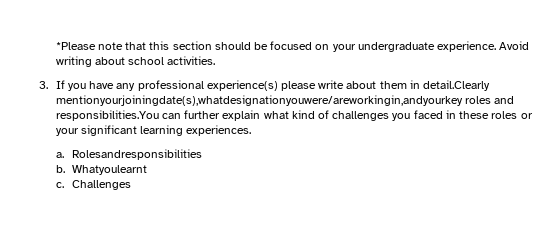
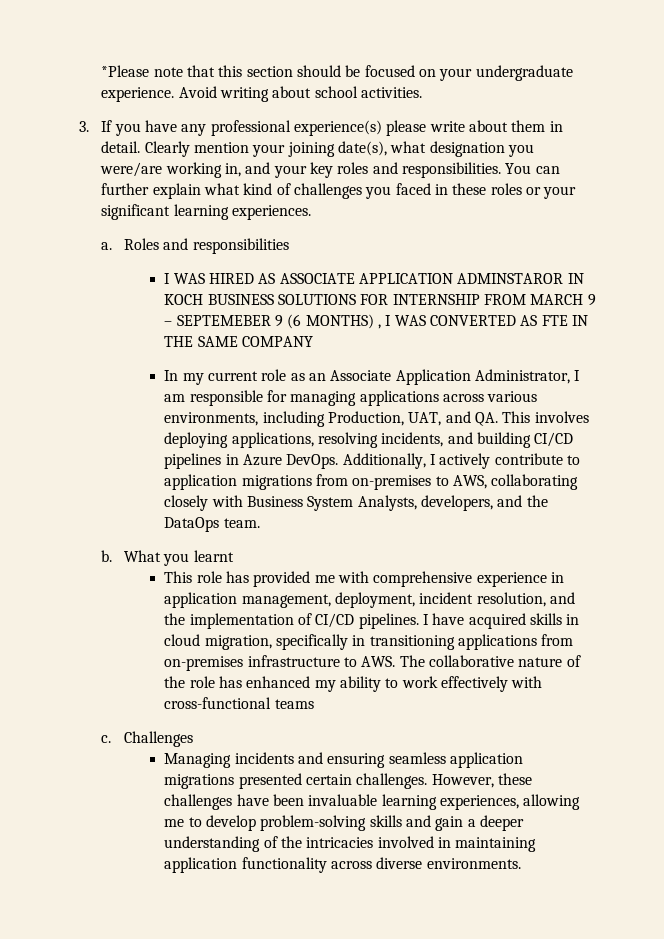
[423,80,491,91] [55,95,515,106] [55,110,159,121] detail.Clearly mentionyourjoiningdate(s),whatdesignationyouwere/areworkingin,andyourkey roles and responsibilities.You -> [101,141,534,157] [100,162,532,178] detail. Clearly mention your joining date(s), what designation you were/are working in, and your key roles and responsibilities. You
[72,149,203,160] [55,165,148,175] [55,180,132,190] Rolesandresponsibilities // b. Whatyoulearnt // c. Challenges -> [124,238,289,254] [164,273,584,284] [164,294,596,306] [164,314,588,329] [164,336,314,347] [164,369,581,385] [164,390,538,406] [164,411,589,427] [164,432,574,448] [164,453,580,469] [164,474,579,490] [164,495,548,511] [164,517,260,532] [101,550,234,566] [164,571,564,587] [164,592,576,608] [164,613,580,629] [164,634,574,650] [164,655,581,671] [164,676,543,692] [164,697,314,709] [101,731,194,747] [164,752,524,768] [164,773,533,789] [164,794,581,810] [164,815,524,831] [164,836,537,852] [164,857,521,873] Roles and responsibilities // I WAS HIRED AS ASSOCIATE APPLICATION ADMINSTAROR IN KOCH BUSINESS SOLUTIONS FOR INTERNSHIP FROM MARCH 9 – SEPTEMEBER 9 (6 MONTHS) , I WAS CONVERTED AS FTE IN THE SAME COMPANY // In my current role as an Associate Application Administrator, I am responsible for managing applications across various environments, including Production, UAT, and QA. This involves deploying applications, resolving incidents, and building CI/CD pipelines in Azure DevOps. Additionally, I actively contribute to application migrations from on-premises to AWS, collaborating closely with Business System Analysts, developers, and the DataOps team. // b. What you learnt // This role has provided me with comprehensive experience in application management, deployment, incident resolution, and the implementation of CI/CD pipelines. I have acquired skills in cloud migration, specifically in transitioning applications from on-premises infrastructure to AWS. The collaborative nature of the role has enhanced my ability to work effectively with cross-functional teams // c. Challenges // Managing incidents and ensuring seamless application migrations presented certain challenges. However, these challenges have been invaluable learning experiences, allowing me to develop problem-solving skills and gain a deeper understanding of the intricacies involved in maintaining application functionality across diverse environments.

